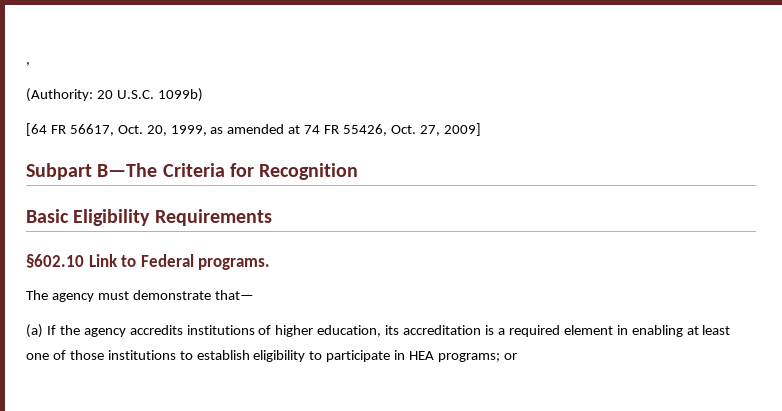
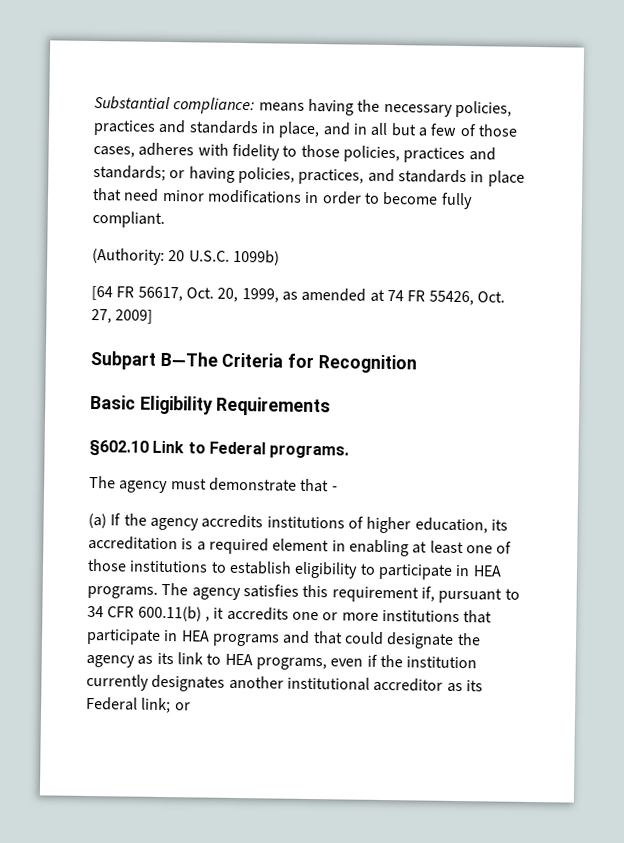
[26,62,30,66] , -> [94,96,512,118] [93,119,518,139] [93,142,496,164] [93,165,525,187] [92,187,473,210] [92,210,165,228] Substantial compliance: means having the necessary policies, practices and standards in place, and in all but a few of those cases, adheres with fidelity to those policies, practices and standards; or having policies, practices, and standards in place that need minor modifications in order to become fully compliant.
[214,290,254,300] that— -> [300,478,338,493] that -
[438,353,501,362] programs; -> [87,582,520,604] [87,605,493,624] [86,628,481,649] [86,652,478,671] [86,673,483,693] [86,696,172,714] programs. The agency satisfies this requirement if, pursuant to 34 CFR 600.11(b) , it accredits one or more institutions that participate in HEA programs and that could designate the agency as its link to HEA programs, even if the institution currently designates another institutional accreditor as its Federal link;

